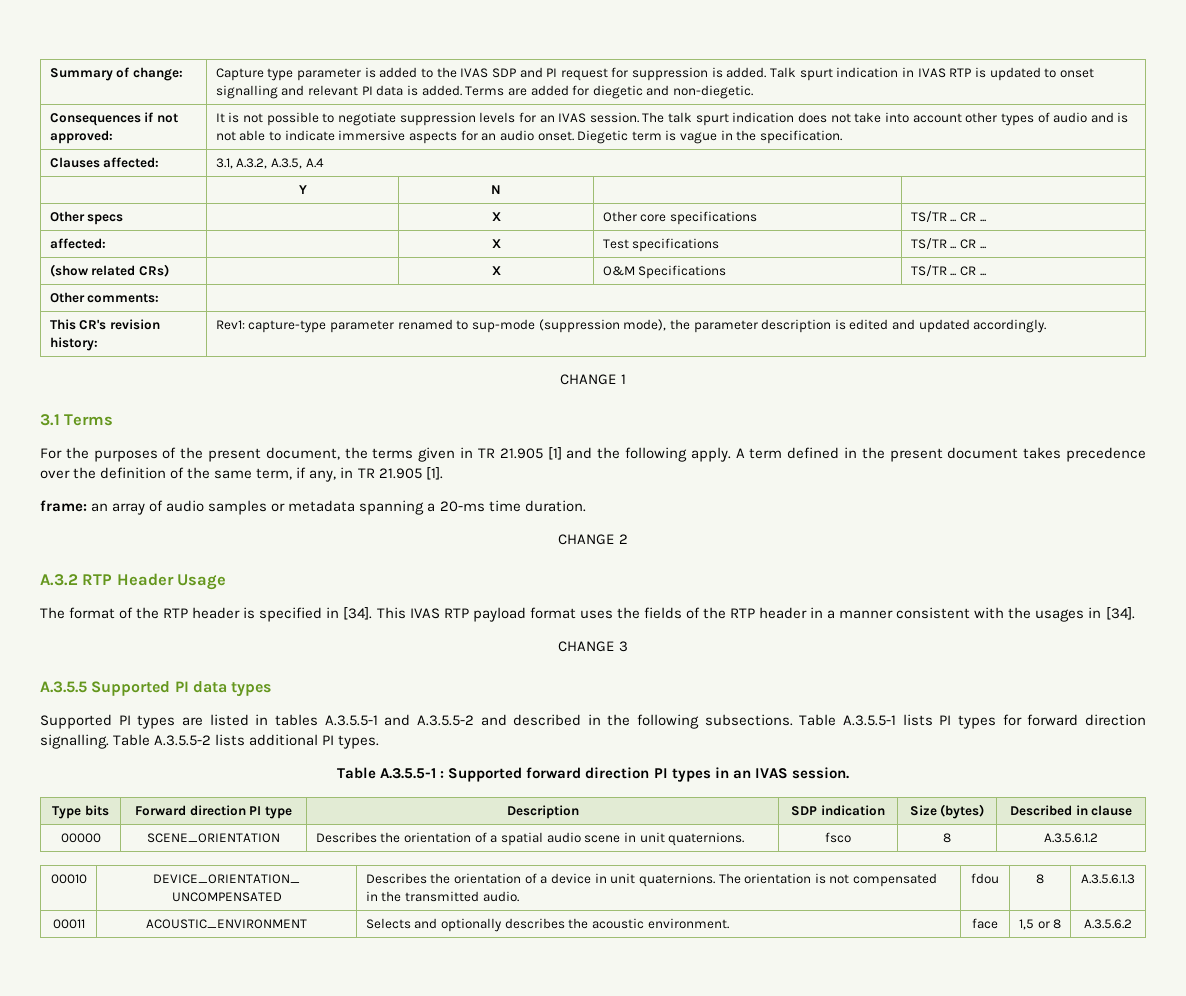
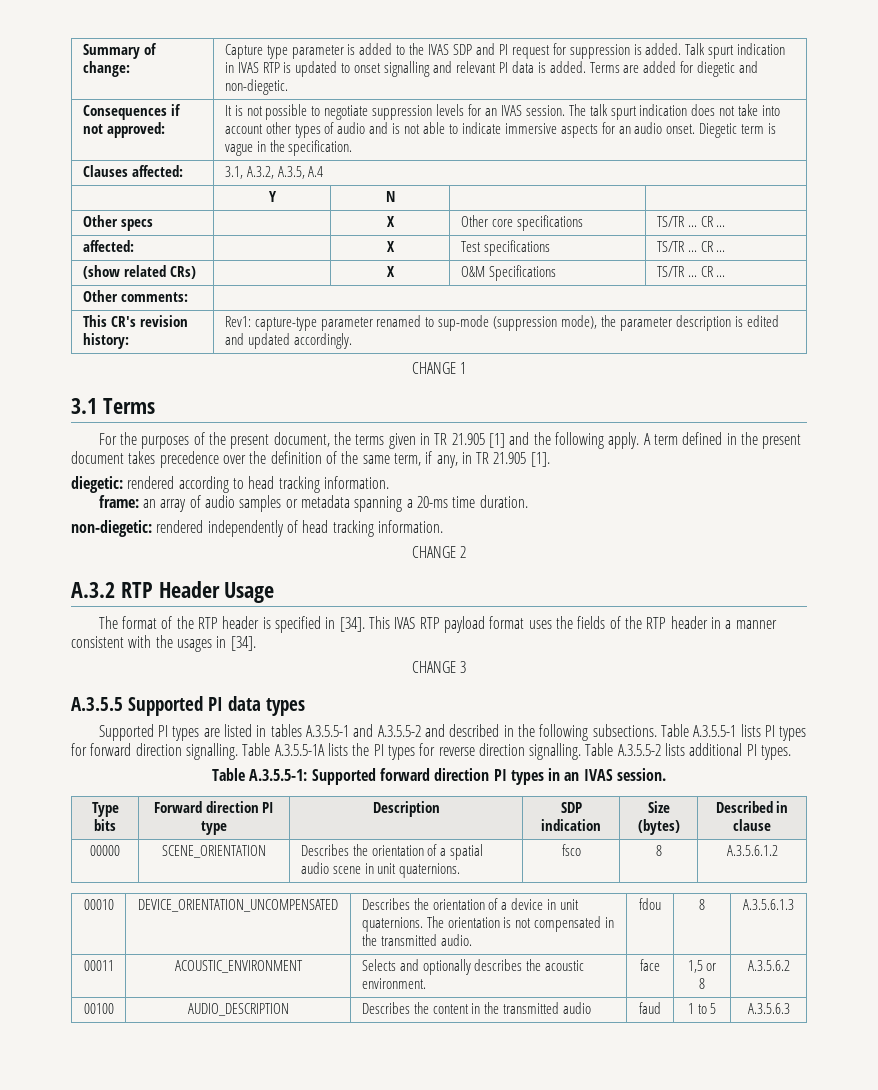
(443, 473) none -> [71,476,389,493] // diegetic: rendered according to head tracking information.
(586, 506) none -> [71,520,443,537] // non-diegetic: rendered independently of head tracking information.
(151, 740) none -> [274,743,614,760] A.3.5.5-1A lists the PI types for reverse direction signalling. Table
[380,768,445,779] A.3.5.5-1 : -> [249,769,308,781] A.3.5.5-1:
(1132, 924) none -> [83,1003,114,1014] [187,1003,289,1016] [361,1002,592,1014] [639,1002,661,1014] [687,1003,717,1014] [747,1003,790,1014] // 00100 | AUDIO_DESCRIPTION | Describes the content in the transmitted audio | faud | 1 to 5 | A.3.5.6.3

